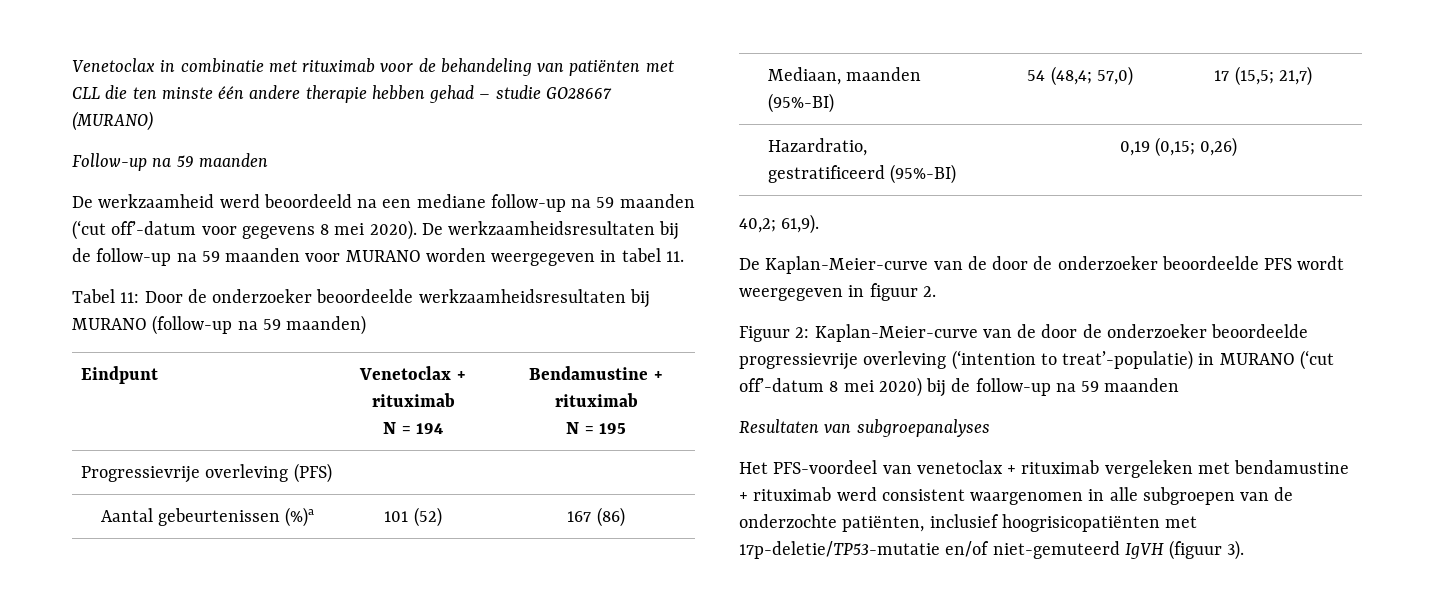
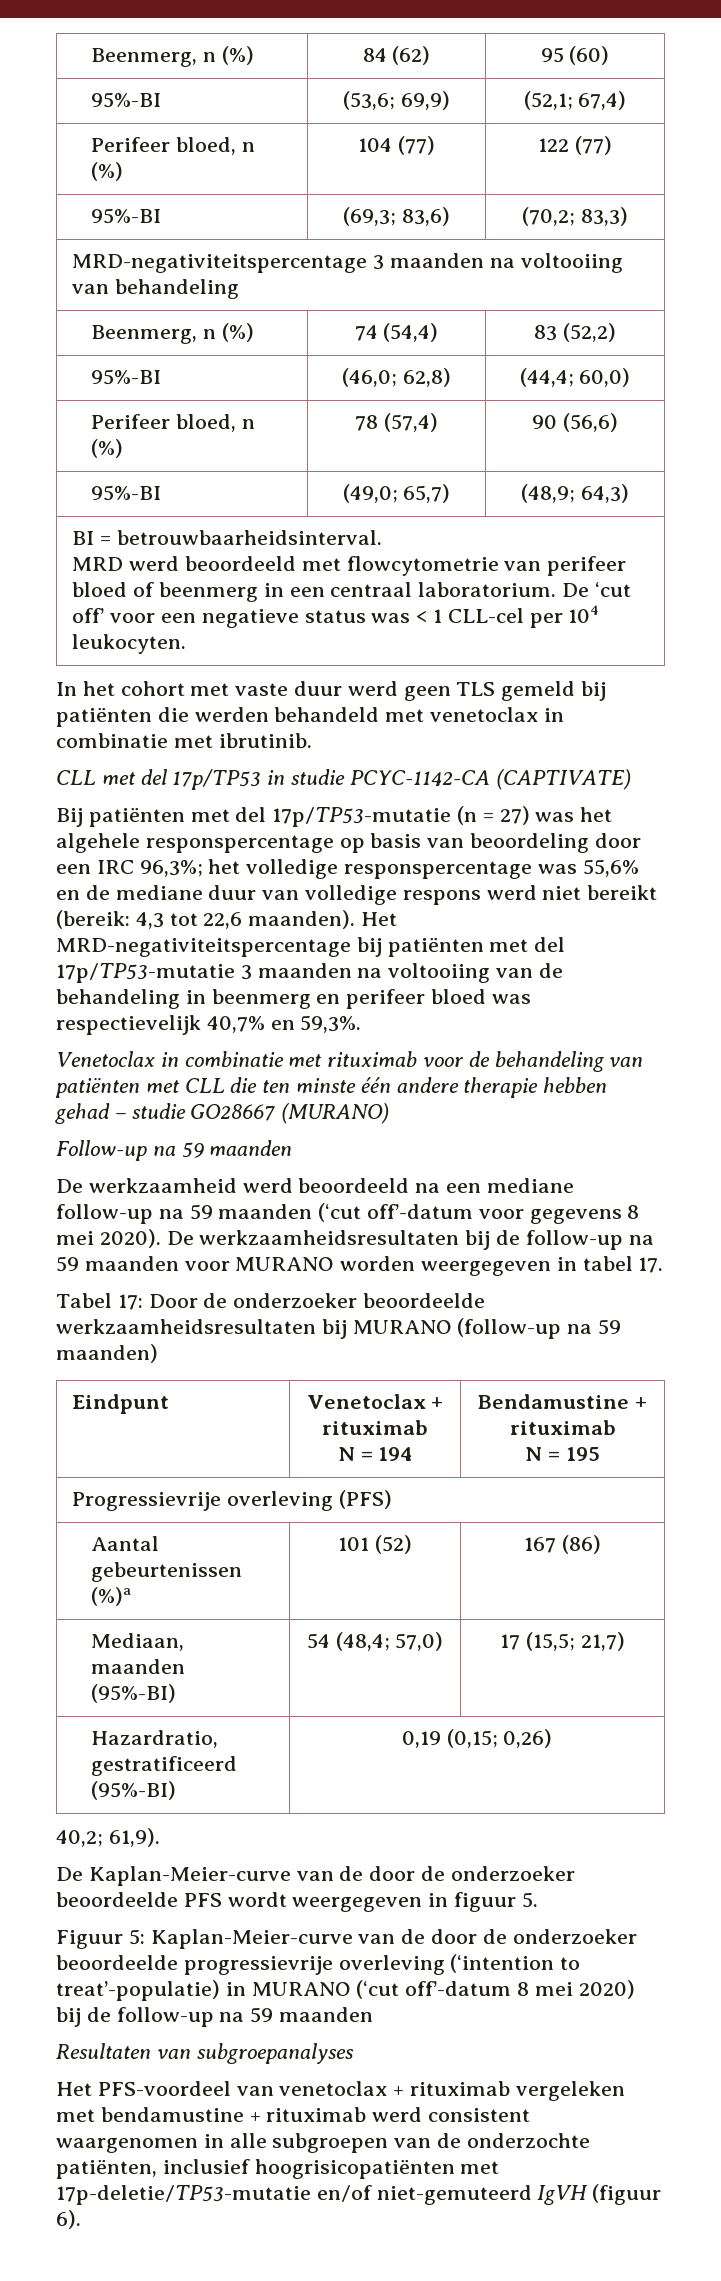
(72, 65) none -> [90,46,254,67] [362,46,431,65] [540,46,610,65] [90,92,161,108] [343,91,450,110] [523,91,627,110] [90,137,255,155] [90,162,123,181] [358,136,435,155] [538,136,612,155] [90,208,161,224] [343,207,450,226] [522,207,628,226] [72,253,623,273] [72,279,240,299] [90,323,254,344] [354,323,439,342] [534,323,616,342] [90,369,161,385] [342,368,451,387] [519,368,631,387] [90,414,255,432] [90,439,123,458] [355,413,438,432] [532,413,618,432] [90,485,161,501] [342,484,451,503] [521,484,629,503] [72,530,383,545] [72,556,627,576] [72,582,631,602] [72,605,600,628] [72,634,187,654] [56,681,607,701] [56,707,564,727] [56,733,312,748] [56,769,631,790] [56,806,613,827] [56,833,641,853] [56,859,639,879] [56,885,658,905] [56,910,398,929] [56,937,566,957] [56,963,563,983] [56,989,531,1009] [56,1015,362,1035] Beenmerg, n (%) | 84 (62) | 95 (60) // 95%-BI | (53,6; 69,9) | (52,1; 67,4) // Perifeer bloed, n (%) | 104 (77) | 122 (77) // 95%-BI | (69,3; 83,6) | (70,2; 83,3) // MRD-negativiteitspercentage 3 maanden na voltooiing van behandeling // Beenmerg, n (%) | 74 (54,4) | 83 (52,2) // 95%-BI | (46,0; 62,8) | (44,4; 60,0) // Perifeer bloed, n (%) | 78 (57,4) | 90 (56,6) // 95%-BI | (49,0; 65,7) | (48,9; 64,3) // BI = betrouwbaarheidsinterval. // MRD werd beoordeeld met flowcytometrie van perifeer bloed of beenmerg in een centraal laboratorium. De ‘cut off’ voor een negatieve status was < 1 CLL-cel per 104 leukocyten. // In het cohort met vaste duur werd geen TLS gemeld bij patiënten die werden behandeld met venetoclax in combinatie met ibrutinib. // CLL met del 17p/TP53 in studie PCYC-1142-CA (CAPTIVATE) // Bij patiënten met del 17p/TP53-mutatie (n = 27) was het algehele responspercentage op basis van beoordeling door een IRC 96,3%; het volledige responspercentage was 55,6% en de mediane duur van volledige respons werd niet bereikt (bereik: 4,3 tot 22,6 maanden). Het MRD-negativiteitspercentage bij patiënten met del 17p/TP53-mutatie 3 maanden na voltooiing van de behandeling in beenmerg en perifeer bloed was respectievelijk 40,7% en 59,3%. //
[665,251,684,262] 11. -> [638,1257,664,1273] 17.
[120,292,140,303] 11: -> [117,1294,143,1310] 17:
[922,286,936,297] 2. -> [521,1892,538,1908] 5.
[795,327,810,338] 2: -> [128,1929,145,1945] 5:
[1227,540,1245,560] 3). -> [56,2210,81,2229] 6).

